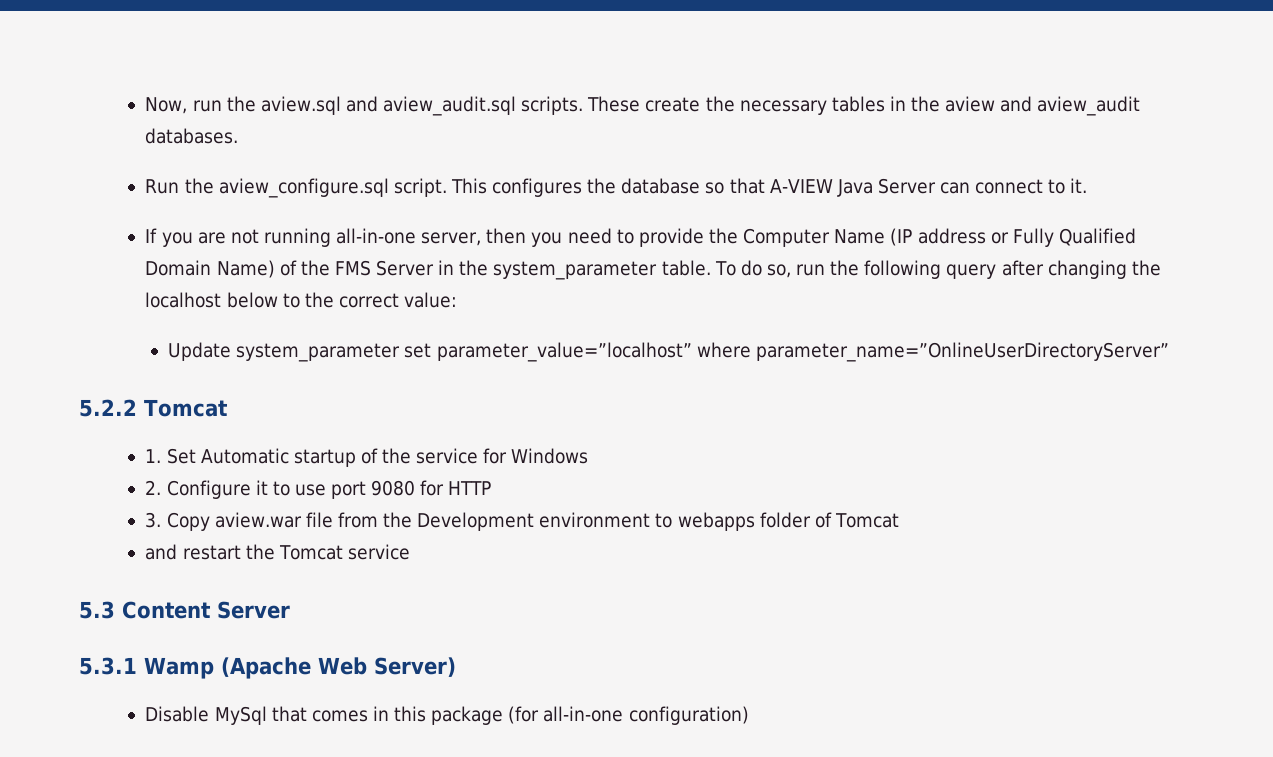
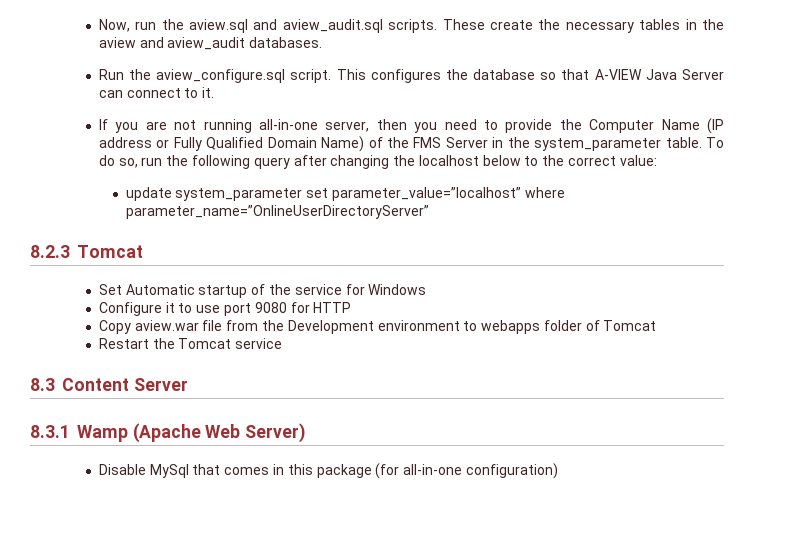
[168,342,232,361] Update -> [125,187,172,201] update
[79,399,228,417] [145,449,162,463] 5.2.2 Tomcat // 1. -> [30,245,143,258] 8.2.3 Tomcat //
[145,480,162,495] 2. -> (427, 289) none
[145,512,162,528] 3. -> (352, 307) none
[145,544,241,560] and restart -> [98,338,149,349] Restart
[79,601,115,619] 5.3 -> [30,378,55,391] 8.3
[79,657,137,675] 5.3.1 -> [30,425,70,438] 8.3.1

